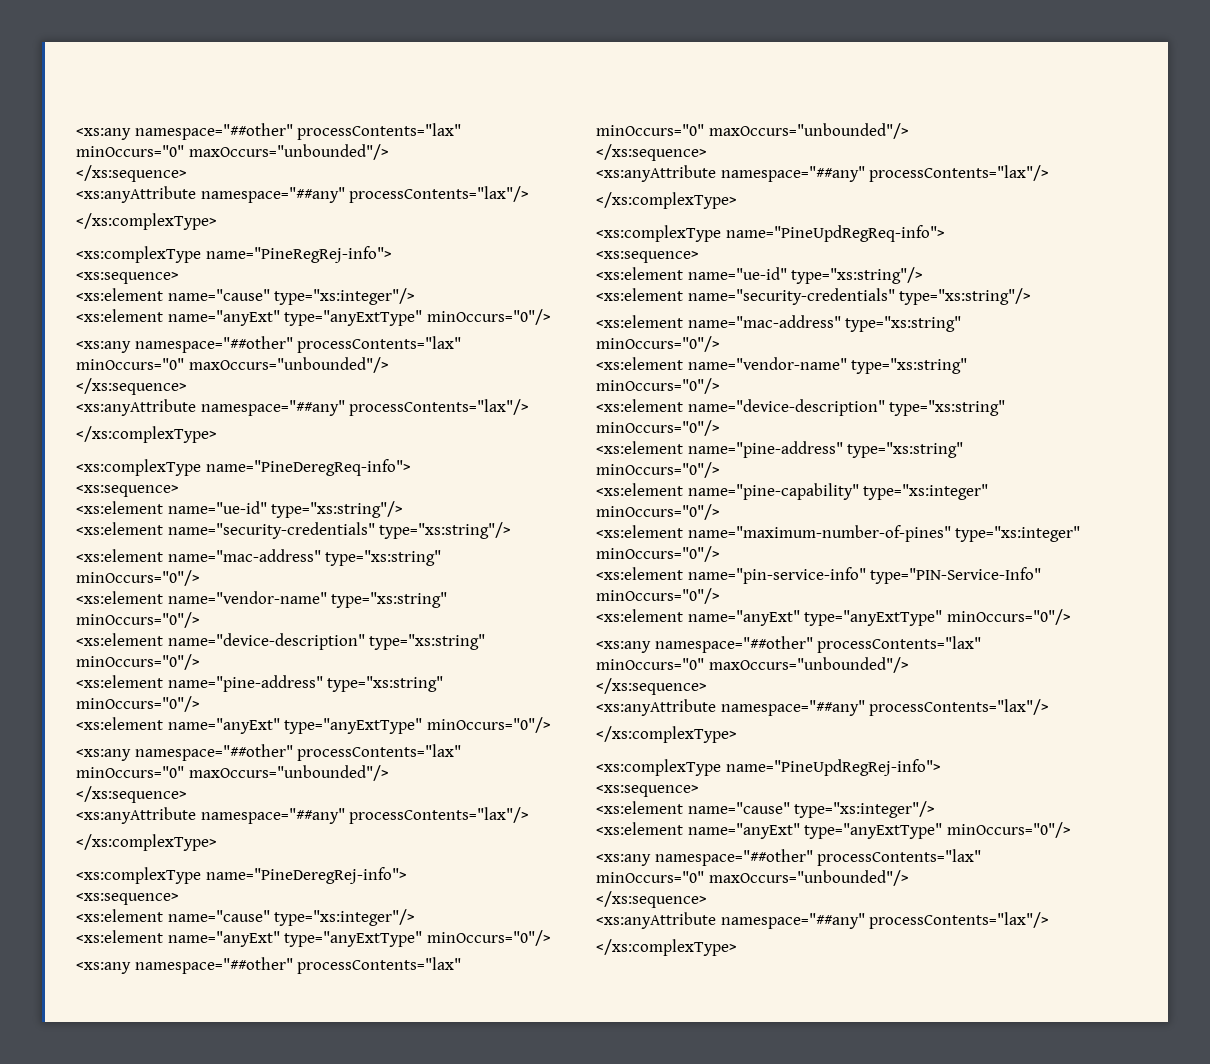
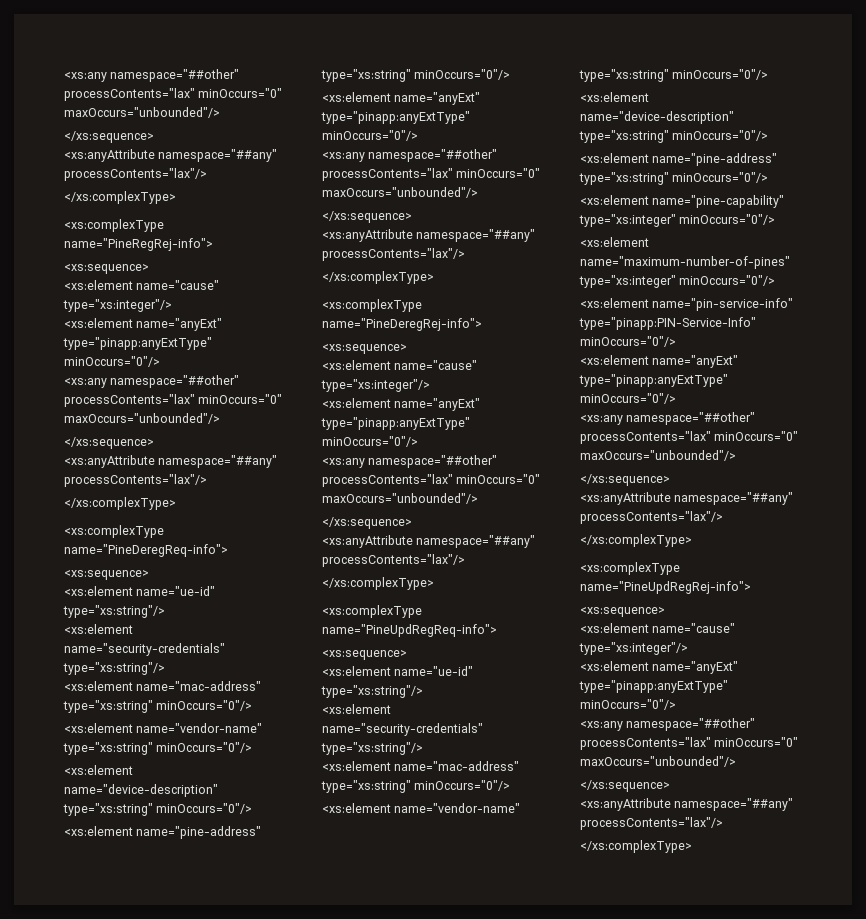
[284,310,423,326] type="anyExtType" -> [63,337,212,350] type="pinapp:anyExtType"
[284,718,423,734] type="anyExtType" -> [321,111,470,124] type="pinapp:anyExtType"
[284,931,423,947] type="anyExtType" -> [321,417,470,430] type="pinapp:anyExtType"
[870,567,1042,584] [596,588,720,604] [596,609,943,626] type="PIN-Service-Info" minOccurs="0"/> // <xs:element name="anyExt" type="anyExtType" -> [579,317,756,330] [580,336,676,347] [580,355,739,368] [579,374,728,387] type="pinapp:PIN-Service-Info" minOccurs="0"/> // <xs:element name="anyExt" type="pinapp:anyExtType"
[804,823,943,839] type="anyExtType" -> [579,680,728,693] type="pinapp:anyExtType"

